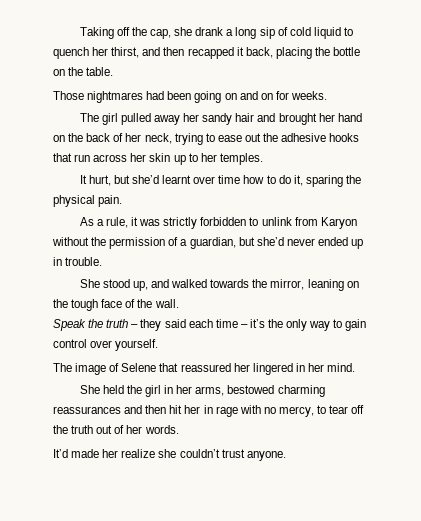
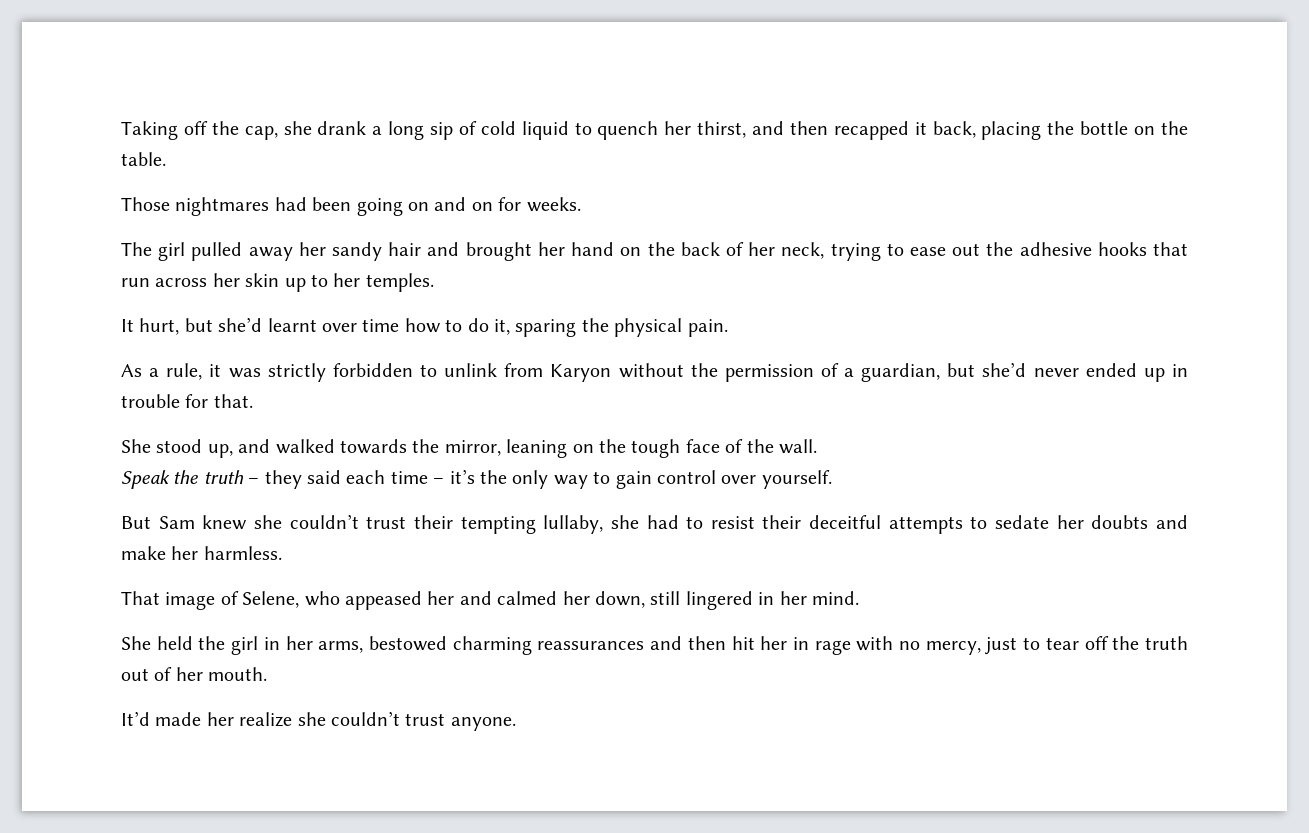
[65,257,103,266] trouble. -> [121,394,253,408] trouble for that.
[53,363,250,375] The image of Selene that reassured her -> [121,514,1188,534] [121,546,282,560] [121,591,681,610] But Sam knew she couldn’t trust their tempting lullaby, she had to resist their deceitful attempts to sedate her doubts and make her harmless. // That image of Selene, who appeased her and calmed her down, still
(314, 411) none -> [985,637,1018,655] just
[144,425,179,434] words. -> [208,667,268,681] mouth.

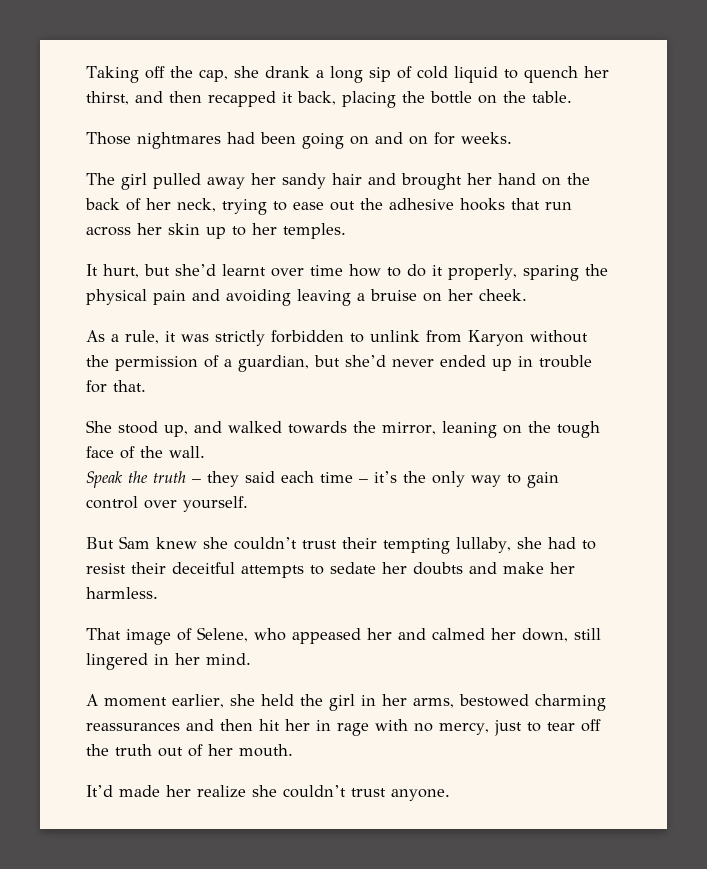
[493,319,510,335] it, -> [432,264,517,280] it properly,
[687,319,728,337] pain. -> [153,289,527,306] pain and avoiding leaving a bruise on her cheek.
[121,636,151,650] She -> [86,694,255,708] A moment earlier, she

